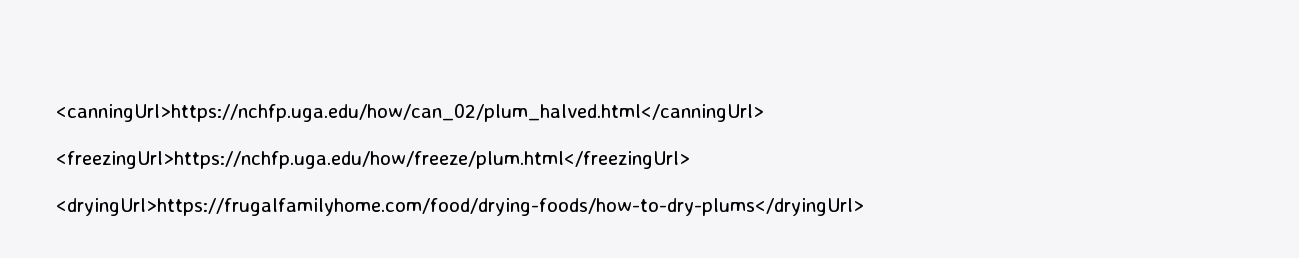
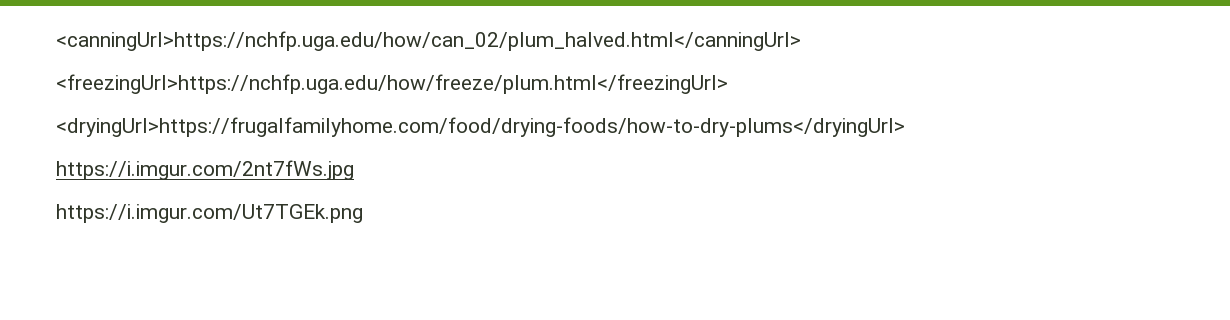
(864, 207) none -> [56,160,354,180] [56,204,363,223] // https://i.imgur.com/2nt7fWs.jpg // https://i.imgur.com/Ut7TGEk.png

